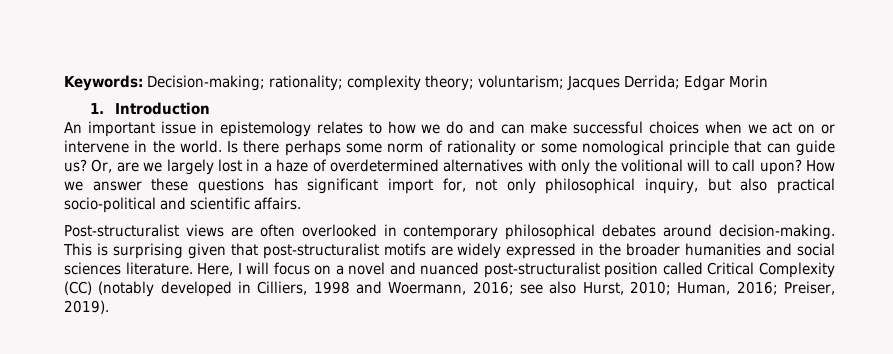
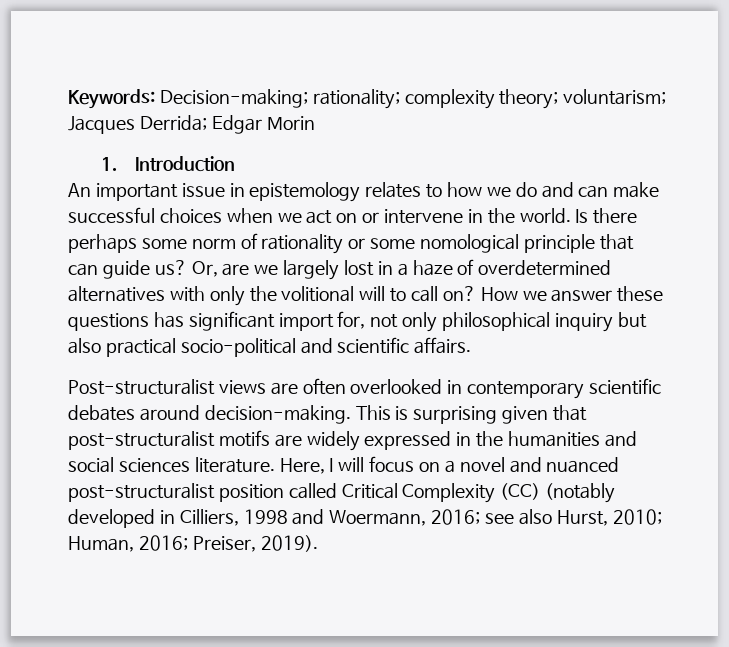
[759,159,802,175] upon? -> [442,286,476,301] on?
[645,178,699,194] inquiry, -> [554,313,613,332] inquiry
[505,224,596,240] philosophical -> [589,378,662,395] scientific
[626,243,681,256] broader -> (504, 439) none

